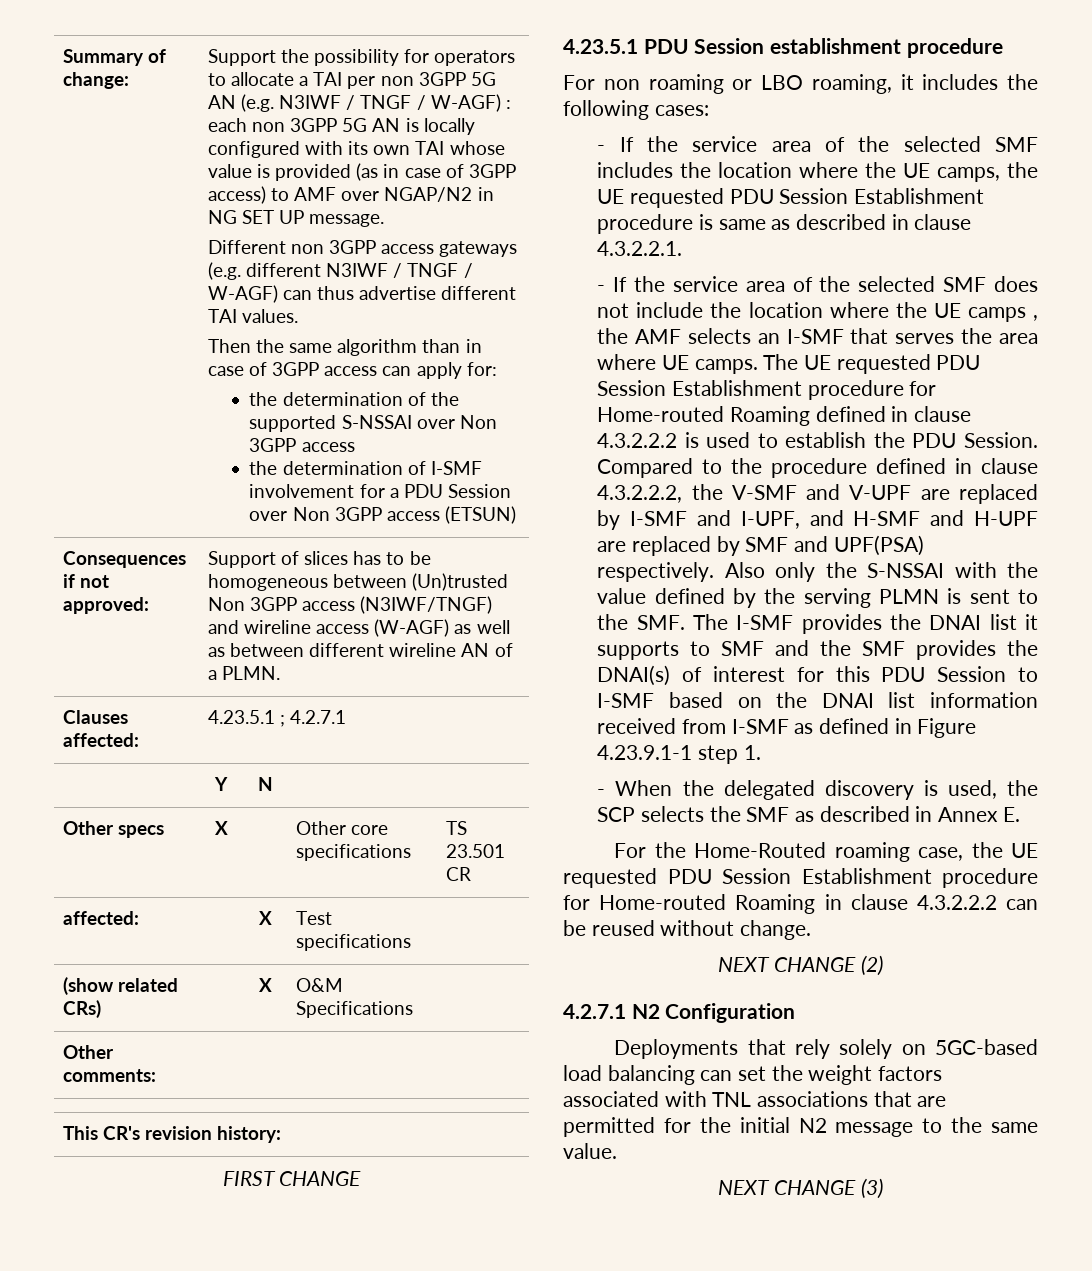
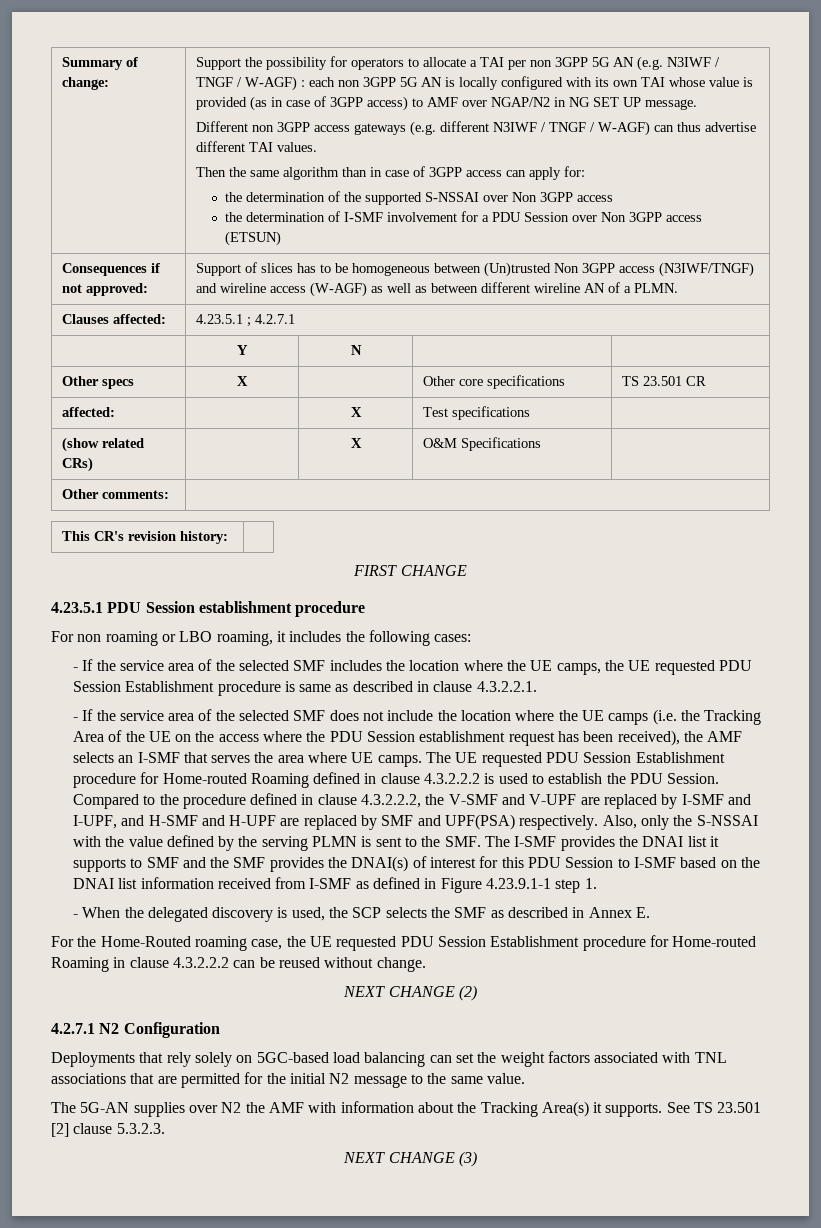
[1033,315,1038,321] , -> [652,709,762,725] [72,730,680,746] (i.e. the Tracking Area of the UE on the access where the PDU Session establishment request has been received),
[724,562,765,578] Also -> [602,815,637,829] Also,
(617, 1151) none -> [51,1101,762,1117] [51,1123,165,1137] // The 5G-AN supplies over N2 the AMF with information about the Tracking Area(s) it supports. See TS 23.501 [2] clause 5.3.2.3.

